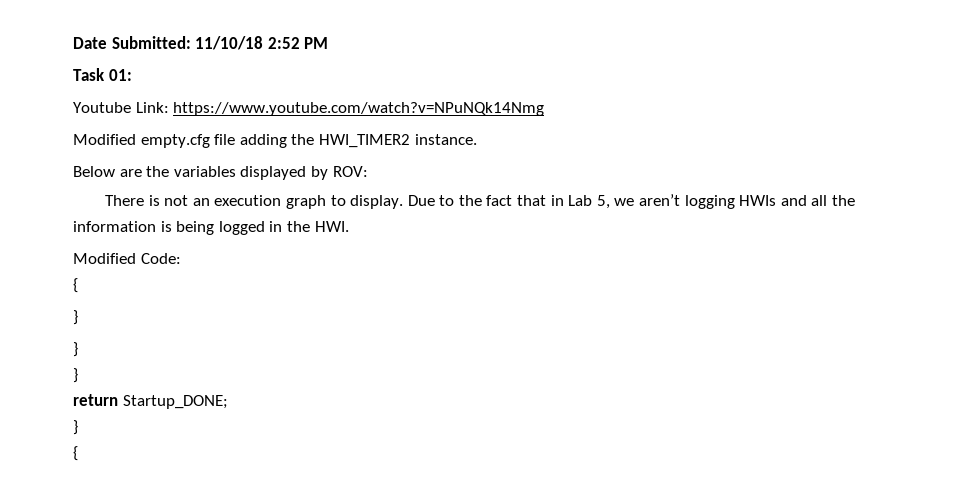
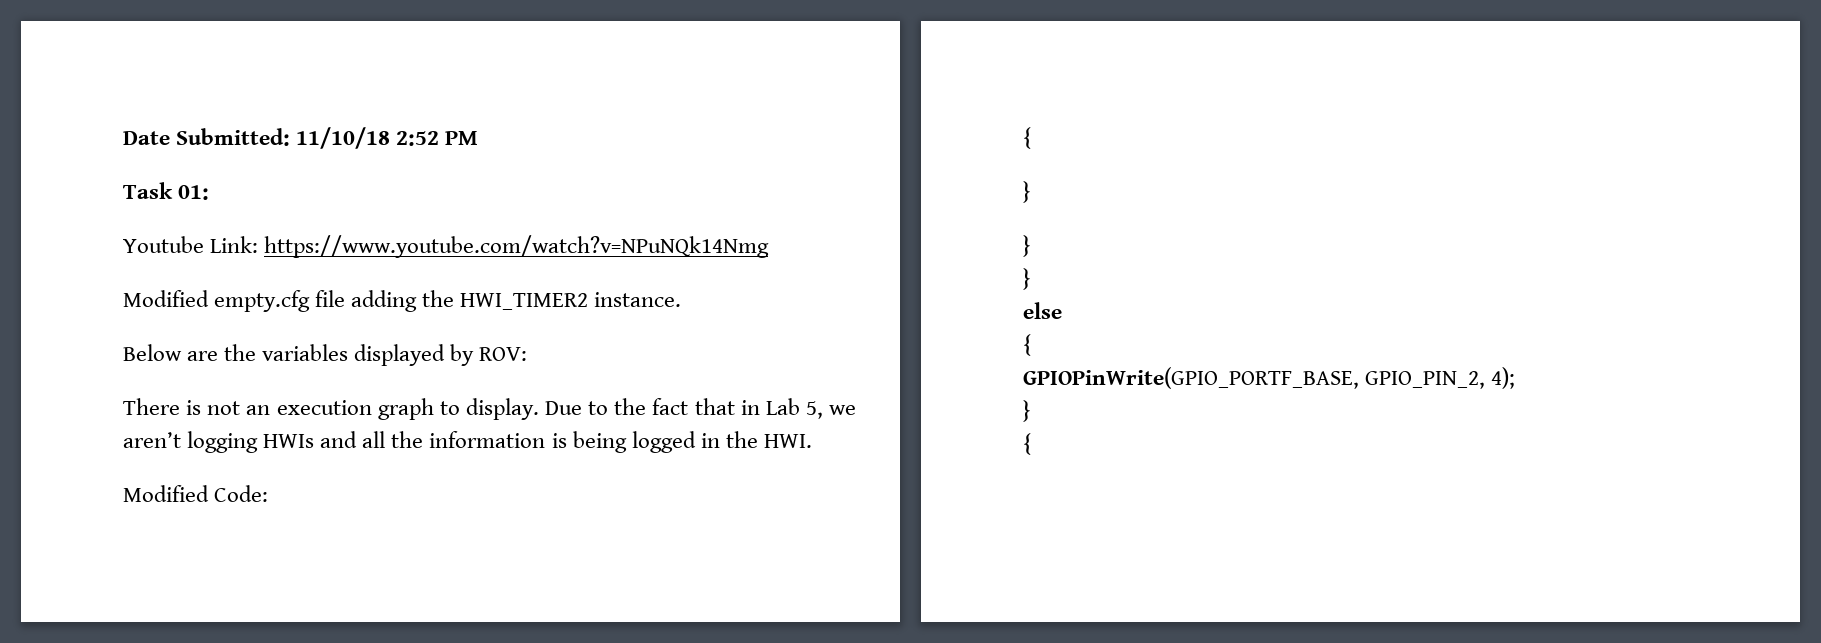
[73,394,228,409] return Startup_DONE; -> [1023,302,1062,319] [1023,334,1031,356] [1023,367,1516,389] else // { // GPIOPinWrite(GPIO_PORTF_BASE, GPIO_PIN_2, 4);

